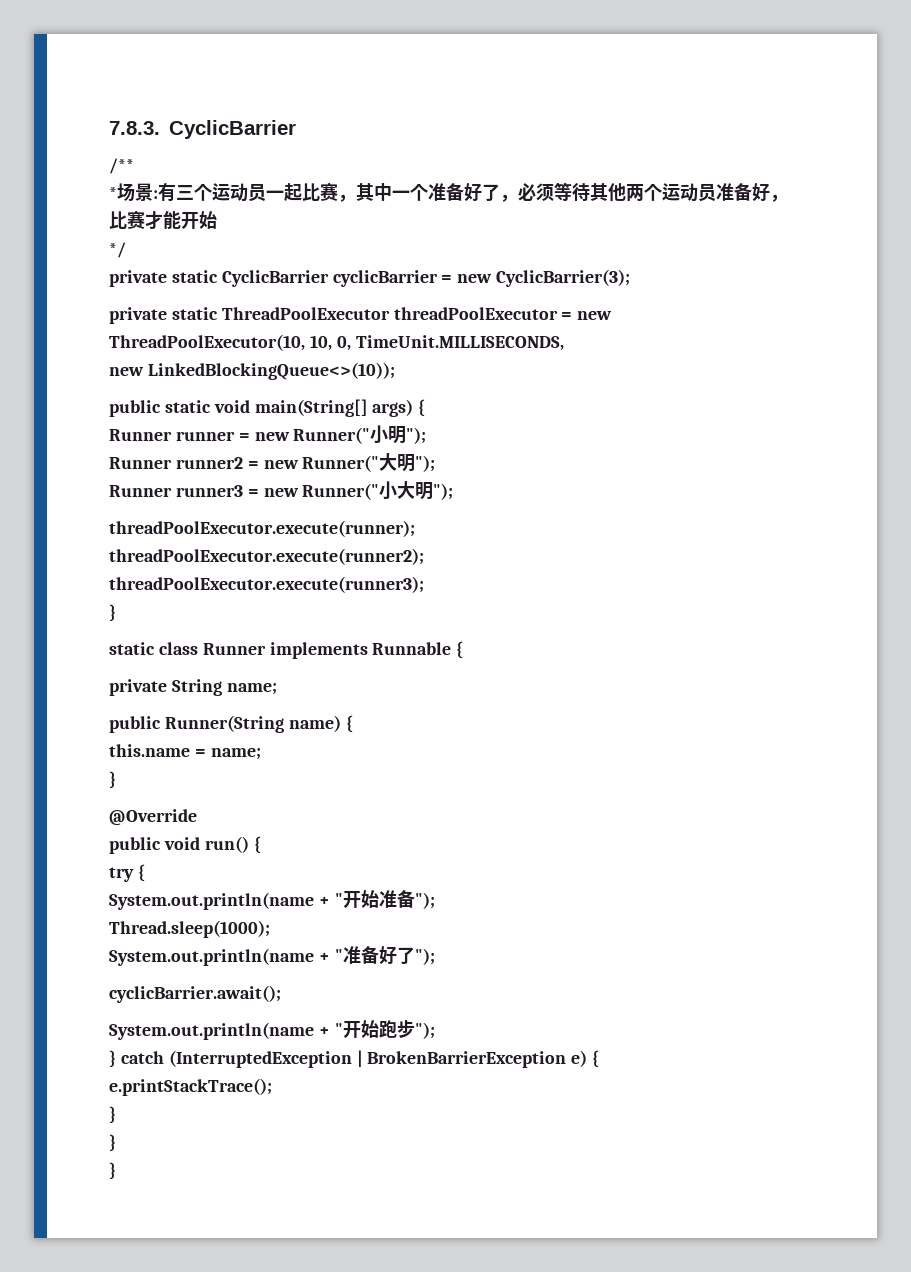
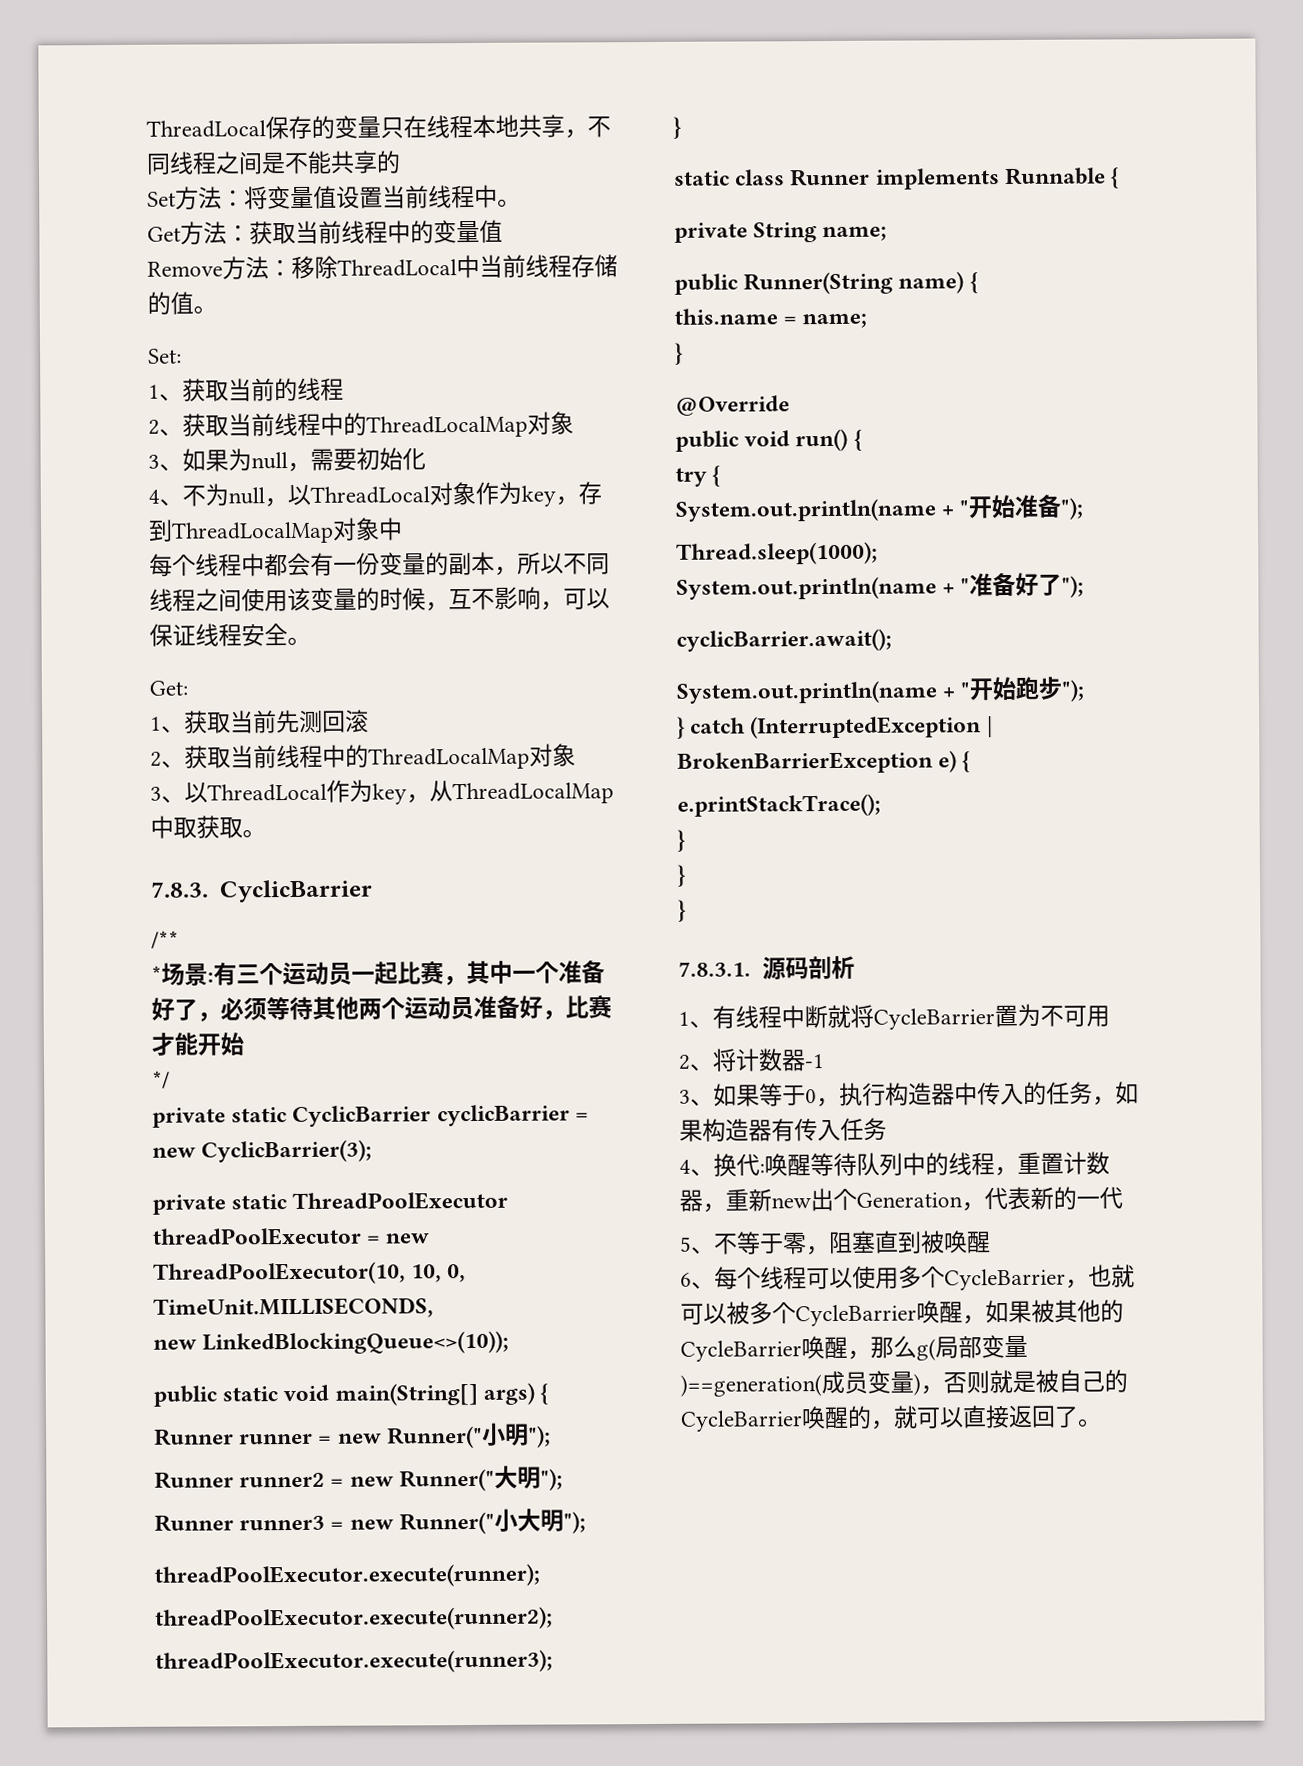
(109, 128) none -> [146,114,611,140] [146,150,401,175] [147,184,521,210] [147,219,503,245] [147,254,618,280] [147,291,217,315] [148,348,182,364] [148,377,344,402] [148,411,574,438] [148,447,426,473] [148,481,602,508] [148,517,403,544] [149,551,610,577] [149,586,610,612] [149,623,311,647] [149,680,188,696] [150,709,369,734] [150,743,576,770] [150,779,614,805] [150,815,266,839] ThreadLocal保存的变量只在线程本地共享，不同线程之间是不能共享的 // Set方法：将变量值设置当前线程中。 // Get方法：获取当前线程中的变量值 // Remove方法：移除ThreadLocal中当前线程存储的值。 // Set: // 1、获取当前的线程 // 2、获取当前线程中的ThreadLocalMap对象 // 3、如果为null，需要初始化 // 4、不为null，以ThreadLocal对象作为key，存到ThreadLocalMap对象中 // 每个线程中都会有一份变量的副本，所以不同线程之间使用该变量的时候，互不影响，可以保证线程安全。 // Get: // 1、获取当前先测回滚 // 2、获取当前线程中的ThreadLocalMap对象 // 3、以ThreadLocal作为key，从ThreadLocalMap中取获取。 //
(116, 1171) none -> [678,955,855,981] [678,1003,1110,1030] [678,1048,825,1072] [679,1081,1139,1108] [679,1117,887,1142] [679,1151,1110,1177] [679,1186,1123,1213] [679,1230,991,1256] [680,1264,1135,1291] [680,1299,1124,1327] [680,1335,1028,1362] [680,1369,1128,1397] [680,1404,1102,1432] // 7.8.3.1.源码剖析 // 1、有线程中断就将CycleBarrier置为不可用 // 2、将计数器-1 // 3、如果等于0，执行构造器中传入的任务，如果构造器有传入任务 // 4、换代:唤醒等待队列中的线程，重置计数器，重新new出个Generation，代表新的一代 // 5、不等于零，阻塞直到被唤醒 // 6、每个线程可以使用多个CycleBarrier，也就可以被多个CycleBarrier唤醒，如果被其他的CycleBarrier唤醒，那么g(局部变量)==generation(成员变量)，否则就是被自己的CycleBarrier唤醒的，就可以直接返回了。

